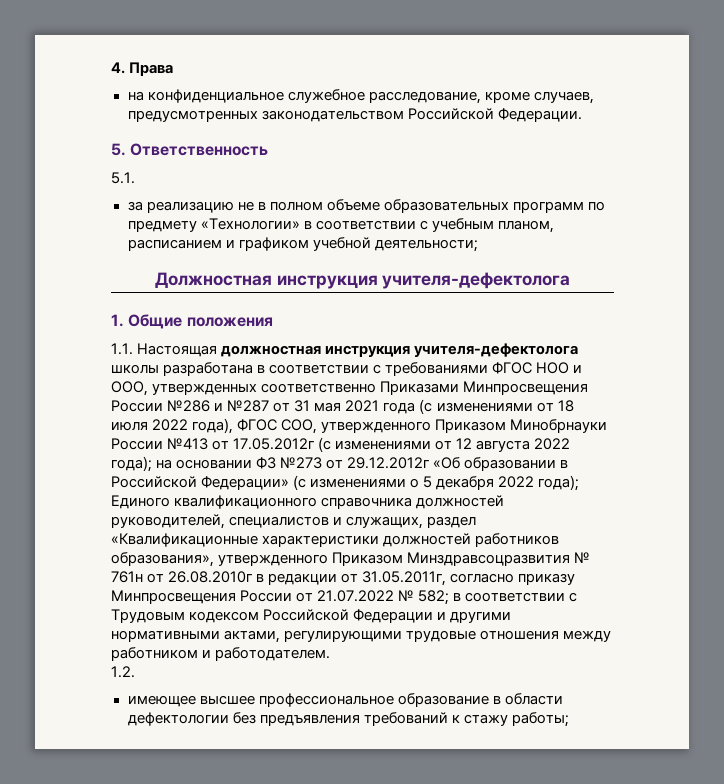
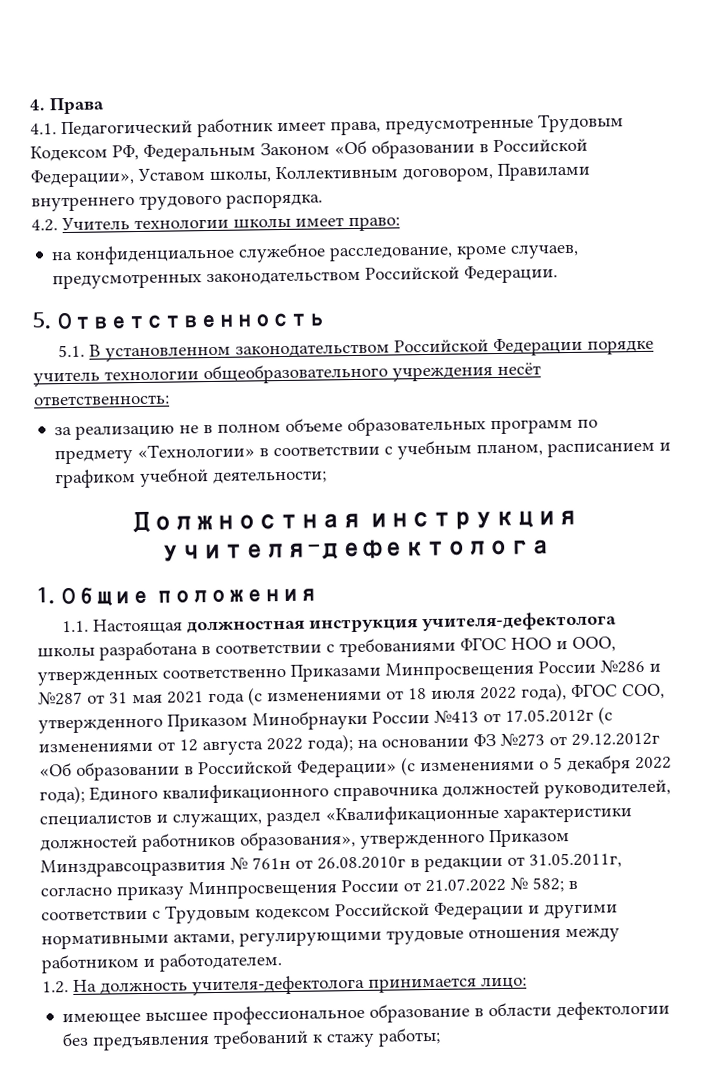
(174, 69) none -> [30,113,624,138] [30,138,588,162] [30,162,590,188] [31,193,323,212] [31,216,400,232] // 4.1. Педагогический работник имеет права, предусмотренные Трудовым Кодексом РФ, Федеральным Законом «Об образовании в Российской Федерации», Уставом школы, Коллективным договором, Правилами внутреннего трудового распорядка. // 4.2. Учитель технологии школы имеет право:
(135, 178) none -> [89,337,655,362] [33,362,541,387] [33,394,170,406] В установленном законодательством Российской Федерации порядке учитель технологии общеобразовательного учреждения несёт ответственность:
(135, 672) none -> [73,974,527,996] На должность учителя-дефектолога принимается лицо:

